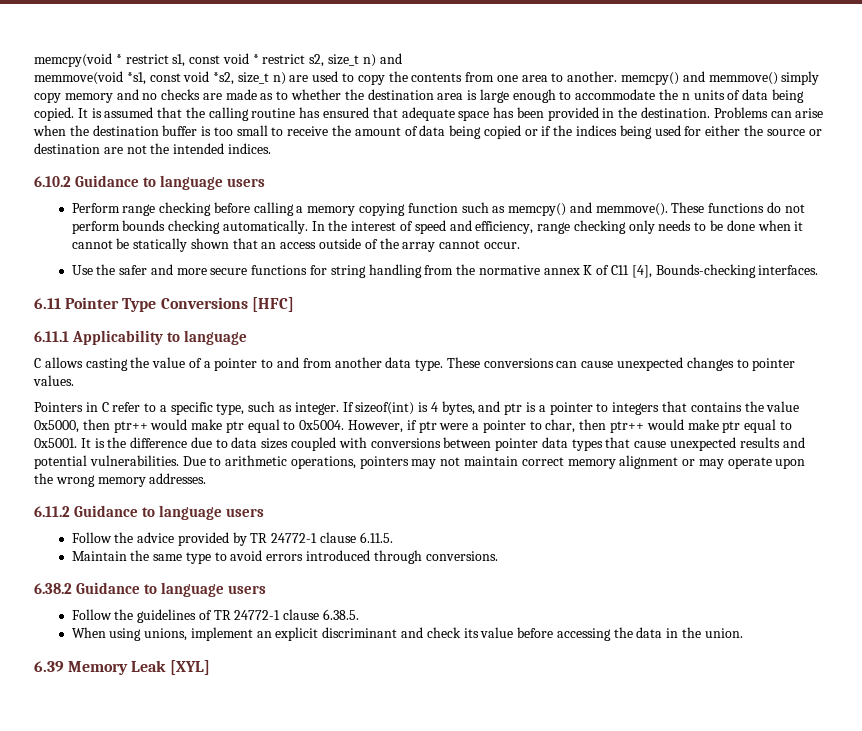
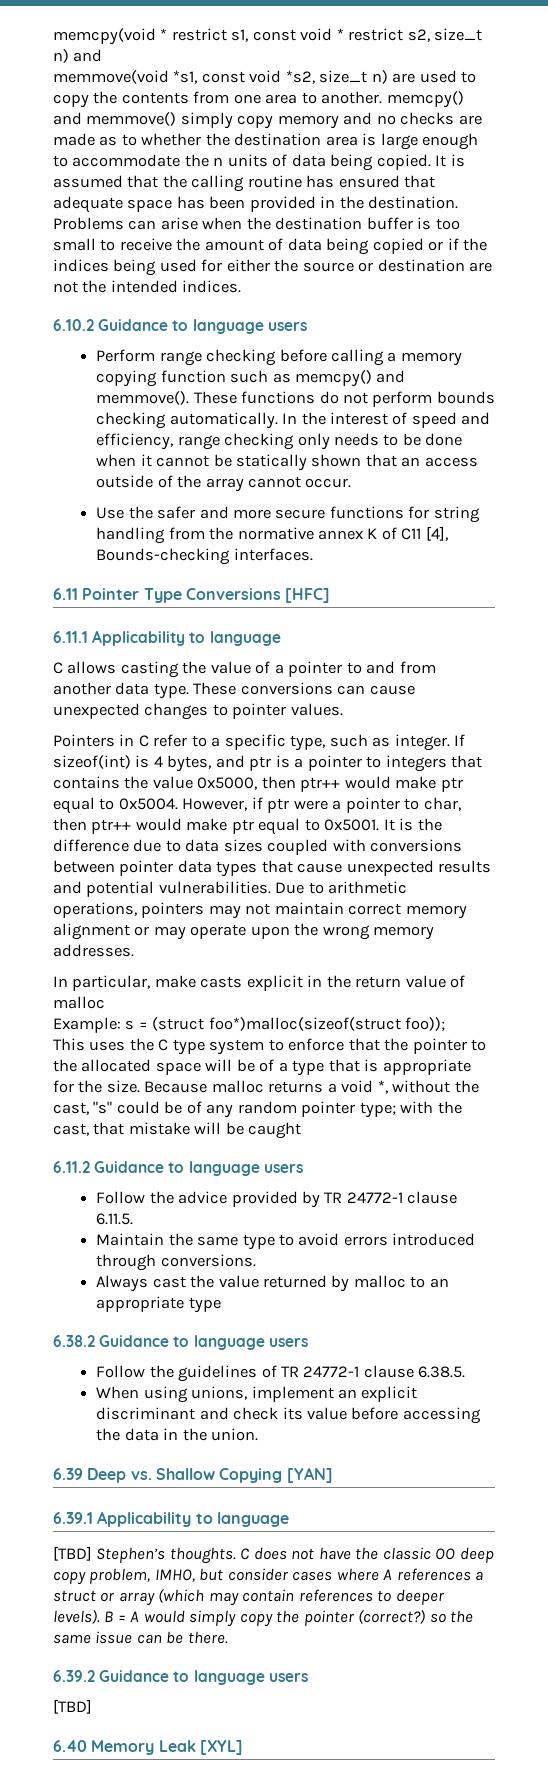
(207, 478) none -> [53,975,466,991] [53,996,105,1009] [53,1017,446,1033] [53,1038,487,1055] [53,1059,471,1076] [53,1080,479,1094] [53,1101,462,1118] [53,1122,302,1139] // In particular, make casts explicit in the return value of malloc // Example: s = (struct foo*)malloc(sizeof(struct foo)); // This uses the C type system to enforce that the pointer to the allocated space will be of a type that is appropriate for the size. Because malloc returns a void *, without the cast, "s" could be of any random pointer type; with the cast, that mistake will be caught
(498, 556) none -> [96,1275,449,1292] [96,1296,221,1313] // Always cast the value returned by malloc to an appropriate type
(64, 666) none -> [87,1467,333,1483] [53,1511,289,1527] [53,1546,494,1564] [53,1568,484,1585] [53,1588,445,1606] [53,1609,474,1627] [53,1631,228,1644] [53,1670,308,1685] [53,1699,92,1714] [53,1740,87,1752] Deep vs. Shallow Copying [YAN] // 6.39.1 Applicability to language // [TBD] Stephen’s thoughts. C does not have the classic OO deep copy problem, IMHO, but consider cases where A references a struct or array (which may contain references to deeper levels). B = A would simply copy the pointer (correct?) so the same issue can be there. // 6.39.2 Guidance to language users // [TBD] // 6.40

